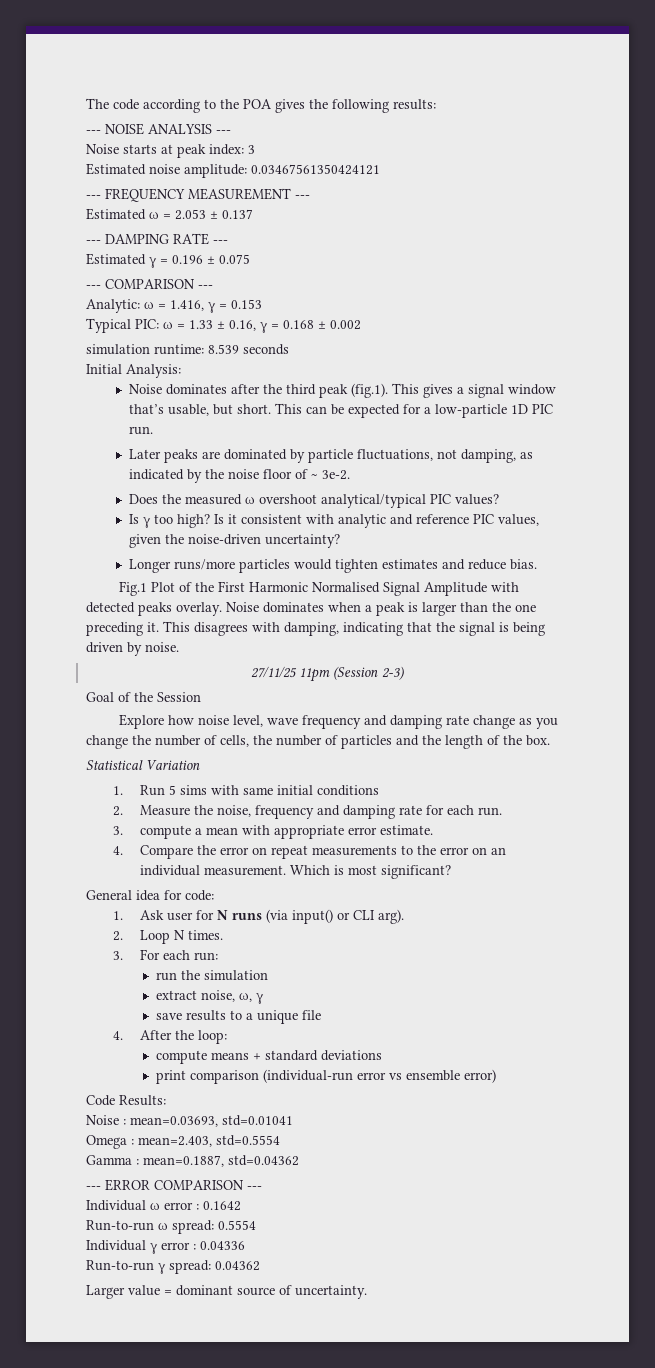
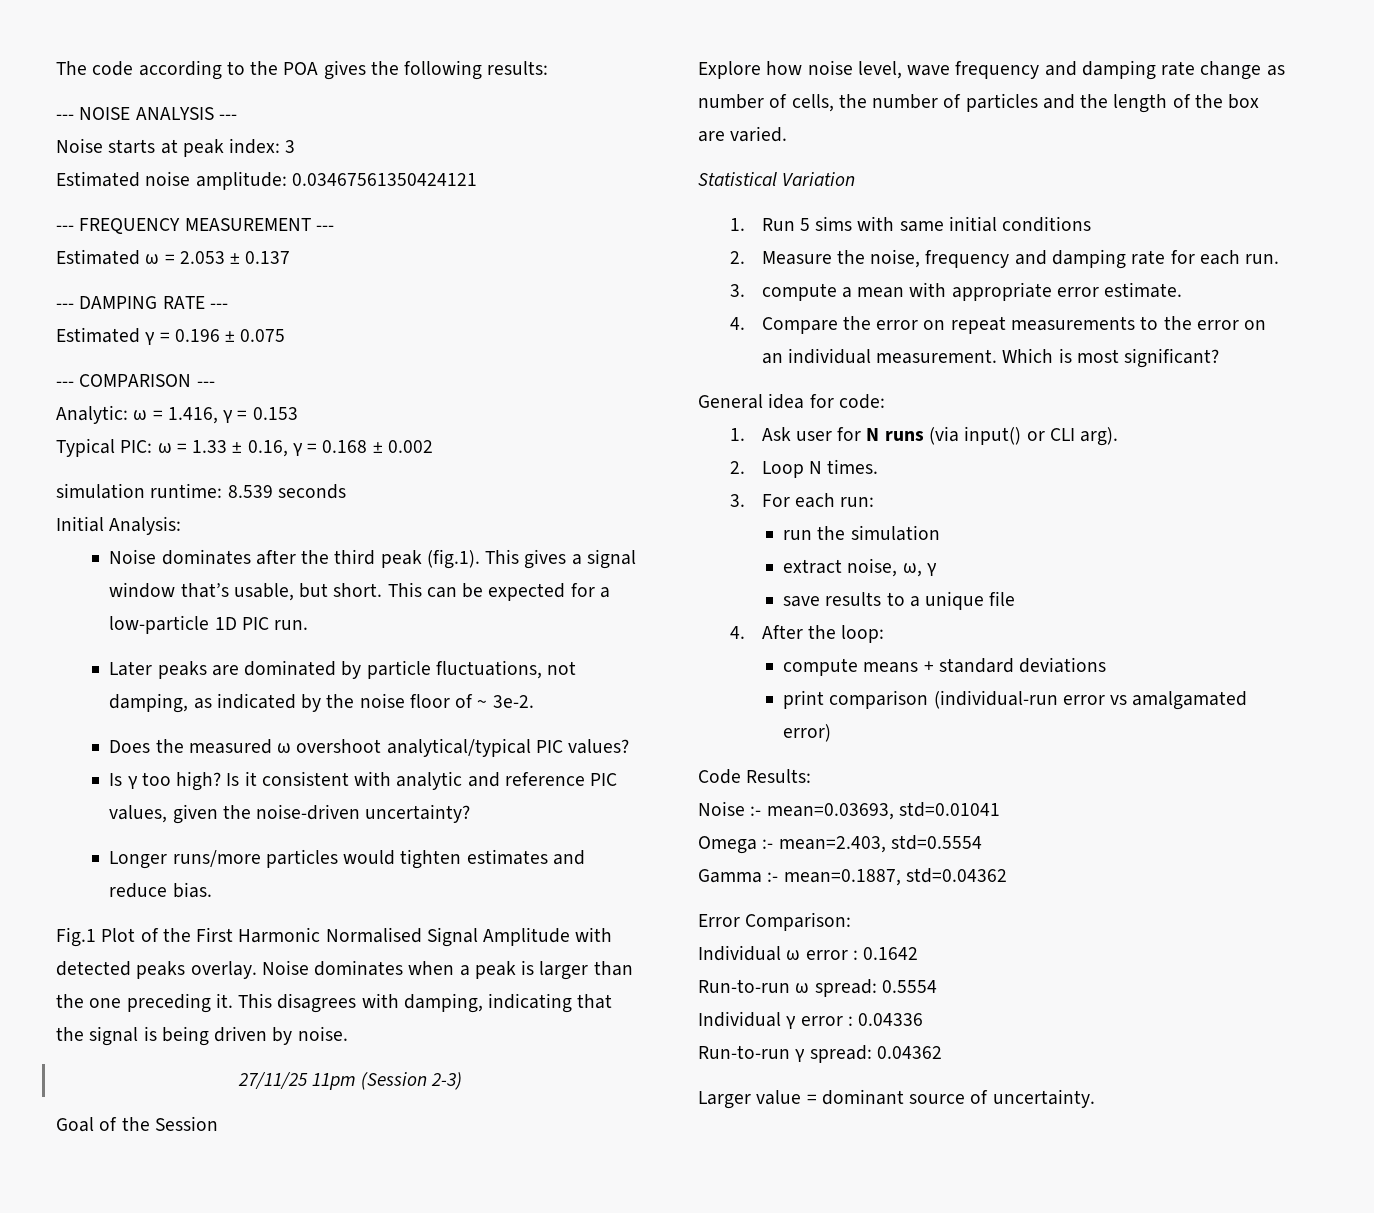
[535,718,558,729] [86,735,151,749] you change the -> (1285, 70) none
[526,735,550,746] box. -> [1228,94,1260,109] [698,126,788,142] box are varied.
[405,1070,460,1081] ensemble -> [1132,691,1248,710] amalgamated
[123,1119,126,1125] : -> [750,806,762,816] :-
[131,1139,134,1145] : -> [762,839,774,849] :-
[136,1159,139,1165] : -> [767,872,779,882] :-
[86,1179,262,1191] --- ERROR COMPARISON --- -> [698,912,852,931] Error Comparison:

